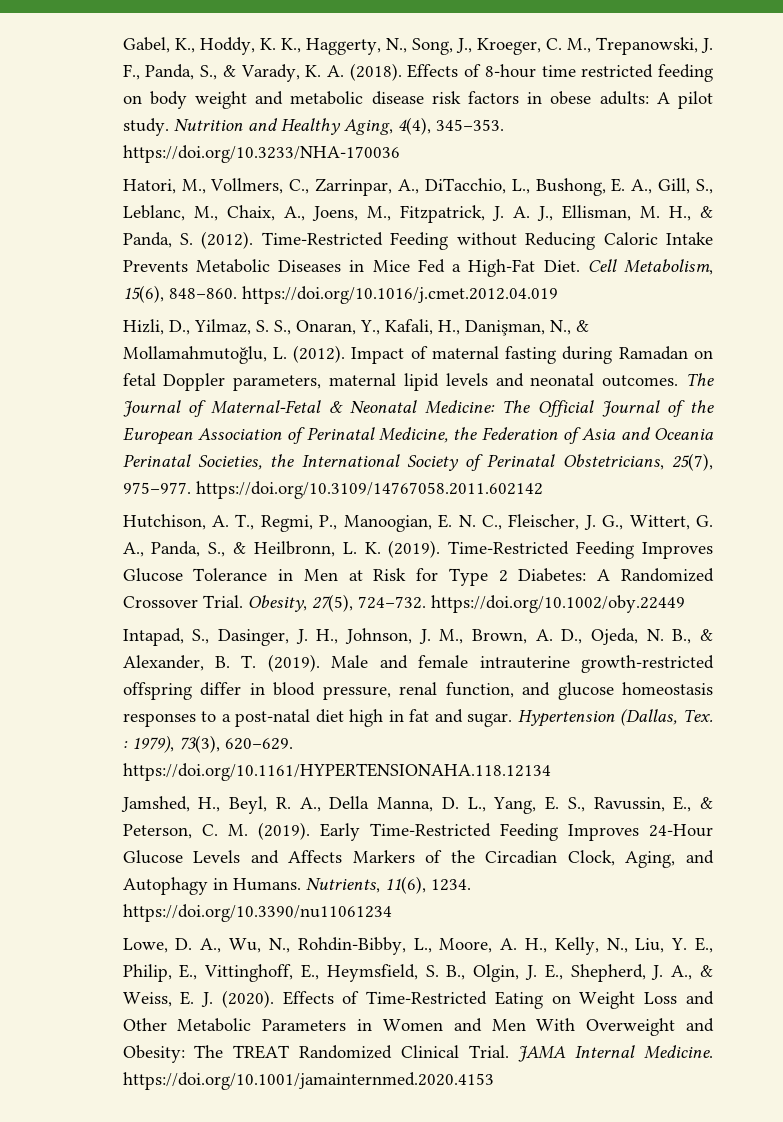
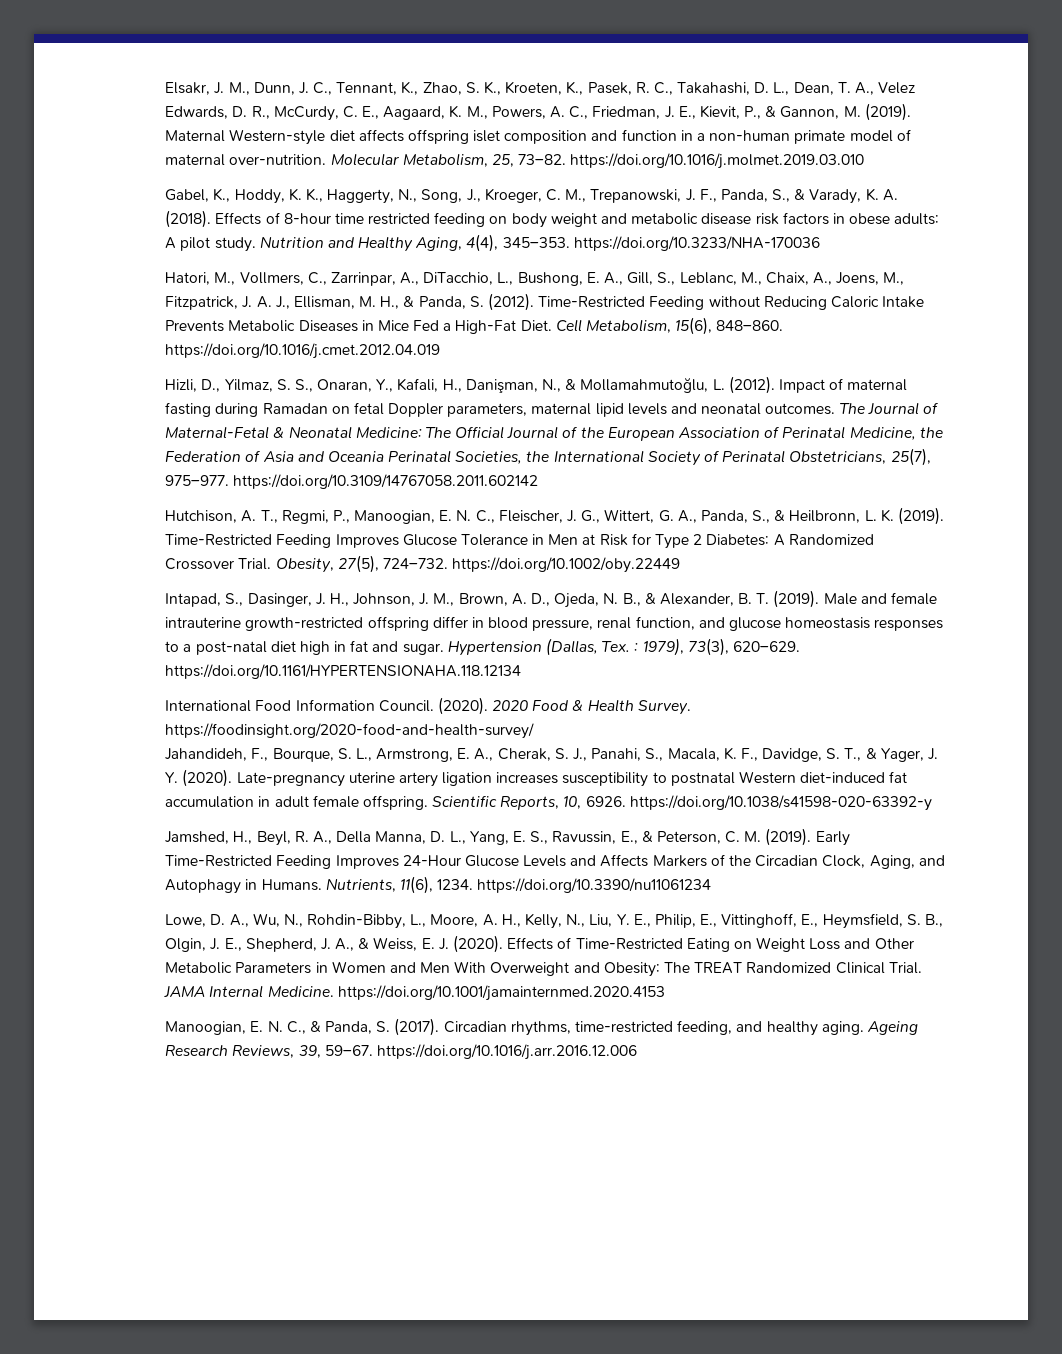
(122, 45) none -> [165,81,916,95] [165,103,911,121] [165,129,911,145] [165,153,865,169] Elsakr, J. M., Dunn, J. C., Tennant, K., Zhao, S. K., Kroeten, K., Pasek, R. C., Takahashi, D. L., Dean, T. A., Velez Edwards, D. R., McCurdy, C. E., Aagaard, K. M., Powers, A. C., Friedman, J. E., Kievit, P., & Gannon, M. (2019). Maternal Western-style diet affects offspring islet composition and function in a non-human primate model of maternal over-nutrition. Molecular Metabolism, 25, 73–82. https://doi.org/10.1016/j.molmet.2019.03.010 //
(551, 772) none -> [165,697,691,715] [165,723,535,739] [165,747,939,762] [165,769,908,787] [165,795,932,811] // International Food Information Council. (2020). 2020 Food & Health Survey. https://foodinsight.org/2020-food-and-health-survey/ // Jahandideh, F., Bourque, S. L., Armstrong, E. A., Cherak, S. J., Panahi, S., Macala, K. F., Davidge, S. T., & Yager, J. Y. (2020). Late-pregnancy uterine artery ligation increases susceptibility to postnatal Western diet-induced fat accumulation in adult female offspring. Scientific Reports, 10, 6926. https://doi.org/10.1038/s41598-020-63392-y
(494, 1081) none -> [165,1018,918,1036] [165,1044,637,1060] // Manoogian, E. N. C., & Panda, S. (2017). Circadian rhythms, time-restricted feeding, and healthy aging. Ageing Research Reviews, 39, 59–67. https://doi.org/10.1016/j.arr.2016.12.006

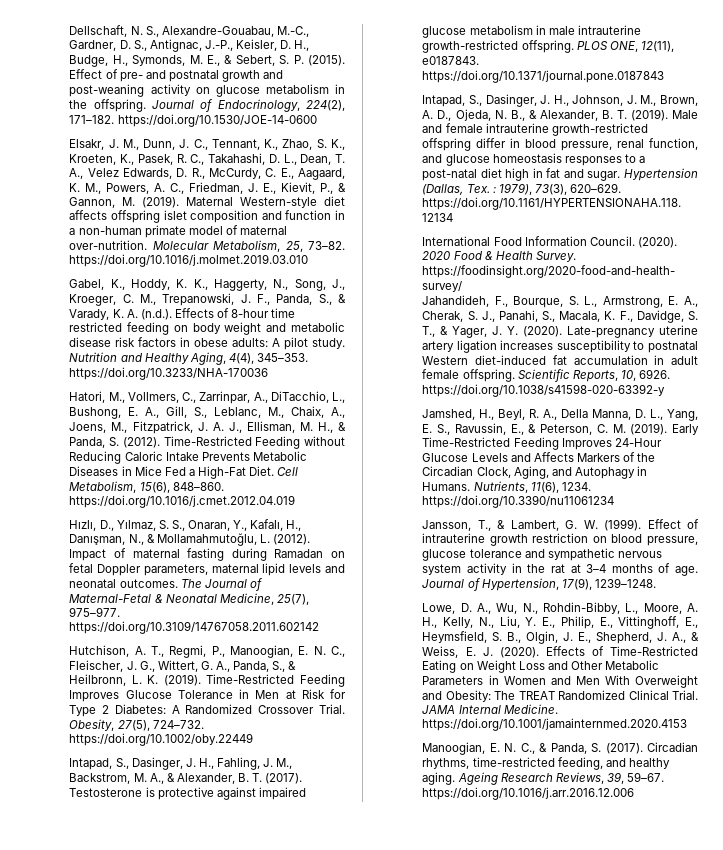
(165, 88) none -> [69,25,309,37] [69,39,310,52] [69,55,345,67] [69,69,284,82] [69,84,345,97] [69,99,345,112] [69,114,317,127] Dellschaft, N. S., Alexandre-Gouabau, M.-C., Gardner, D. S., Antignac, J.-P., Keisler, D. H., Budge, H., Symonds, M. E., & Sebert, S. P. (2015). Effect of pre- and postnatal growth and post-weaning activity on glucose metabolism in the offspring. Journal of Endocrinology, 224(2), 171–182. https://doi.org/10.1530/JOE-14-0600 //
[165,210,212,228] (2018). -> [140,309,172,320] (n.d.).
[165,379,273,392] Hizli, D., Yilmaz, -> [69,520,156,531] Hızlı, D., Yılmaz,
[397,378,538,393] Kafali, H., Danişman, -> [250,519,302,531] [69,534,126,545] Kafalı, H., Danışman,
[355,426,943,441] [165,450,887,466] Medicine: The Official Journal of the European Association of Perinatal Medicine, the Federation of Asia and Oceania Perinatal Societies, the International Society of Perinatal Obstetricians, -> [219,593,274,605] Medicine,
(681, 565) none -> [69,757,293,770] [69,773,303,784] [69,787,306,800] [422,25,641,38] [422,40,674,53] [422,56,480,65] [422,70,665,83] // Intapad, S., Dasinger, J. H., Fahling, J. M., Backstrom, M. A., & Alexander, B. T. (2017). Testosterone is protective against impaired glucose metabolism in male intrauterine growth-restricted offspring. PLOS ONE, 12(11), e0187843. https://doi.org/10.1371/journal.pone.0187843
(712, 885) none -> [422,519,699,531] [422,533,698,546] [422,548,662,561] [422,563,698,576] [422,578,656,591] // Jansson, T., & Lambert, G. W. (1999). Effect of intrauterine growth restriction on blood pressure, glucose tolerance and sympathetic nervous system activity in the rat at 3–4 months of age. Journal of Hypertension, 17(9), 1239–1248.

